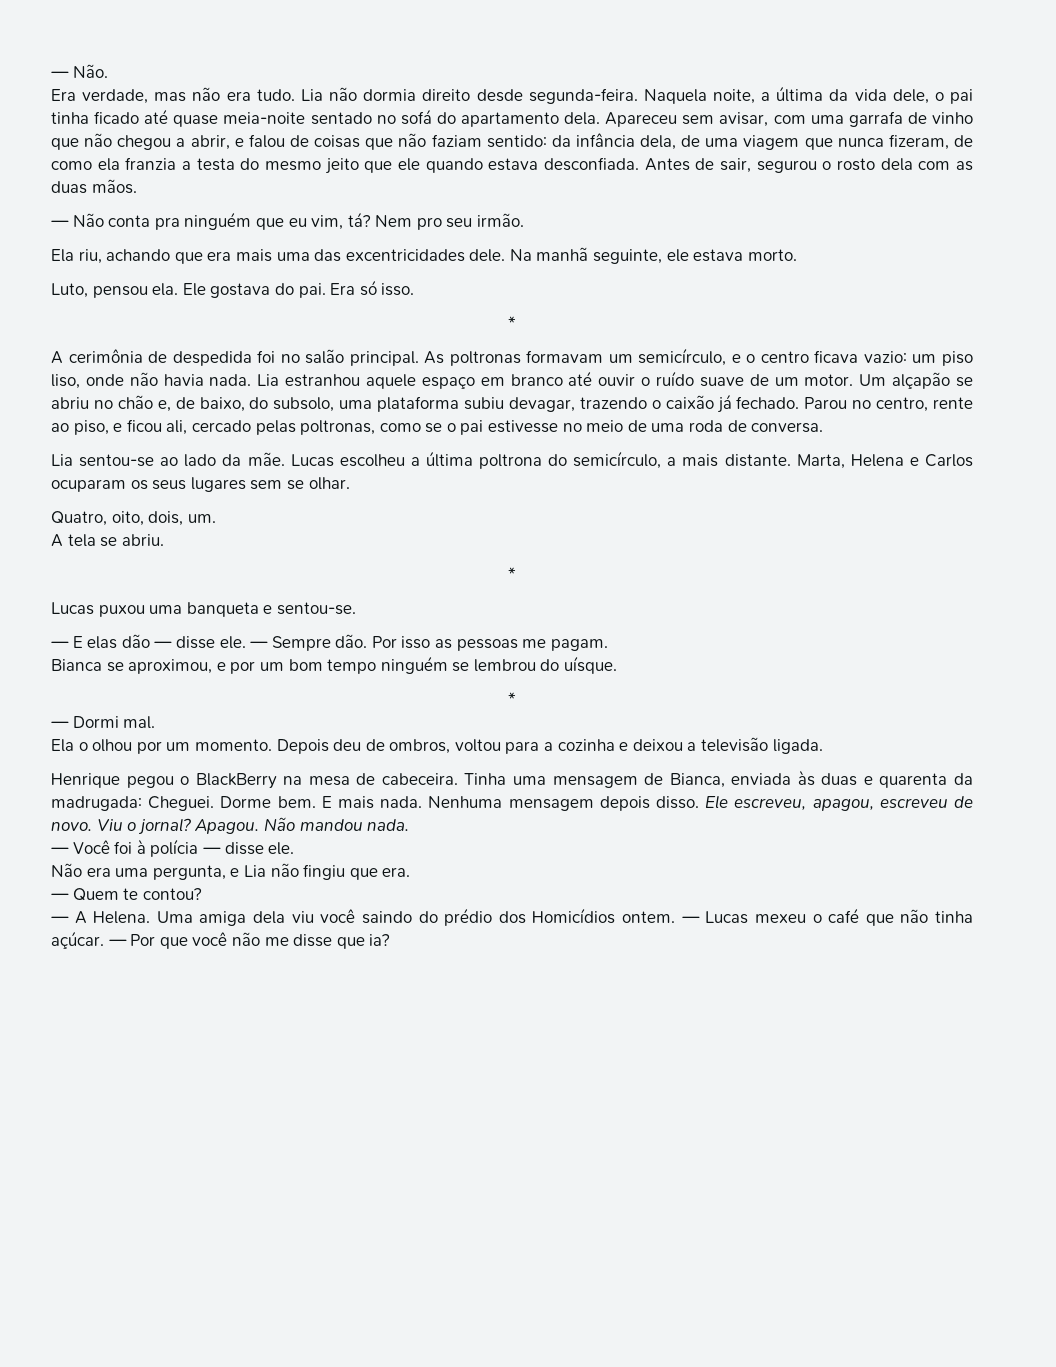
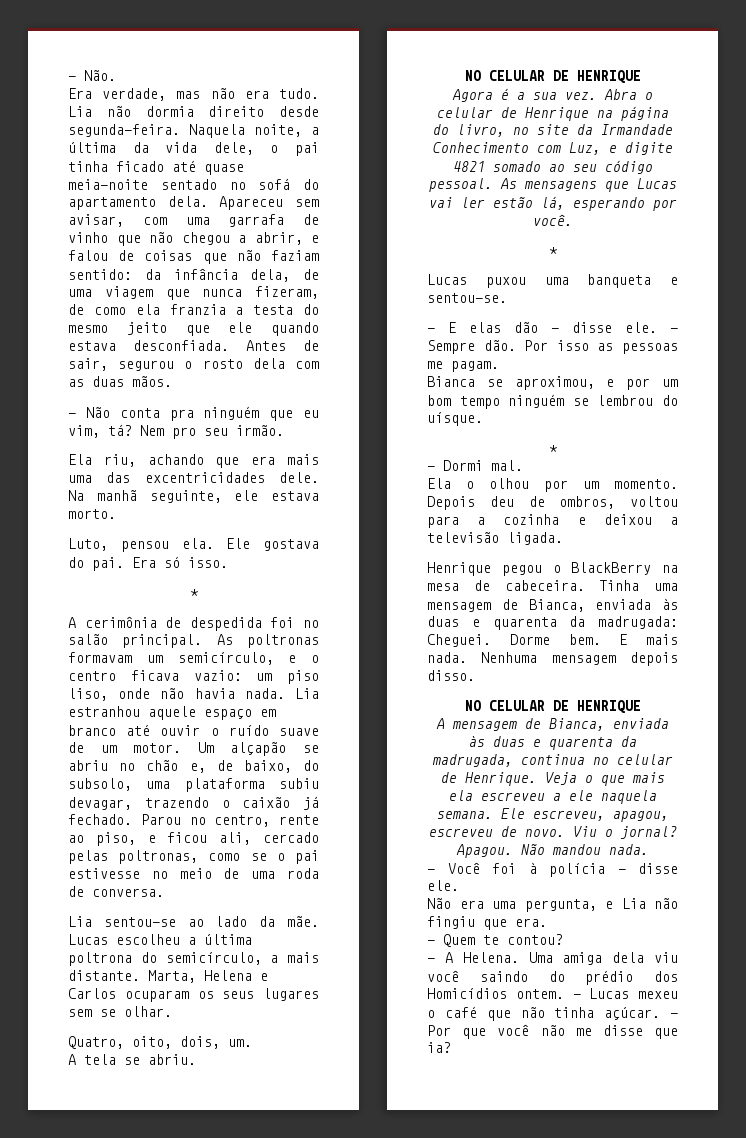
(164, 540) none -> [464,70,641,83] [451,88,653,102] [436,106,669,121] [432,124,673,137] [432,142,673,155] [452,160,653,174] [428,178,677,192] [428,196,677,211] [532,214,573,226] // NO CELULAR DE HENRIQUE // Agora é a sua vez. Abra o celular de Henrique na página do livro, no site da Irmandade Conhecimento com Luz, e digite 4821 somado ao seu código pessoal. As mensagens que Lucas vai ler estão lá, esperando por você.
(699, 802) none -> [464,700,641,713] [435,718,669,731] [468,736,637,750] [431,754,673,767] [440,772,665,786] [448,790,657,804] [436,811,493,819] // NO CELULAR DE HENRIQUE // A mensagem de Bianca, enviada às duas e quarenta da madrugada, continua no celular de Henrique. Veja o que mais ela escreveu a ele naquela semana.

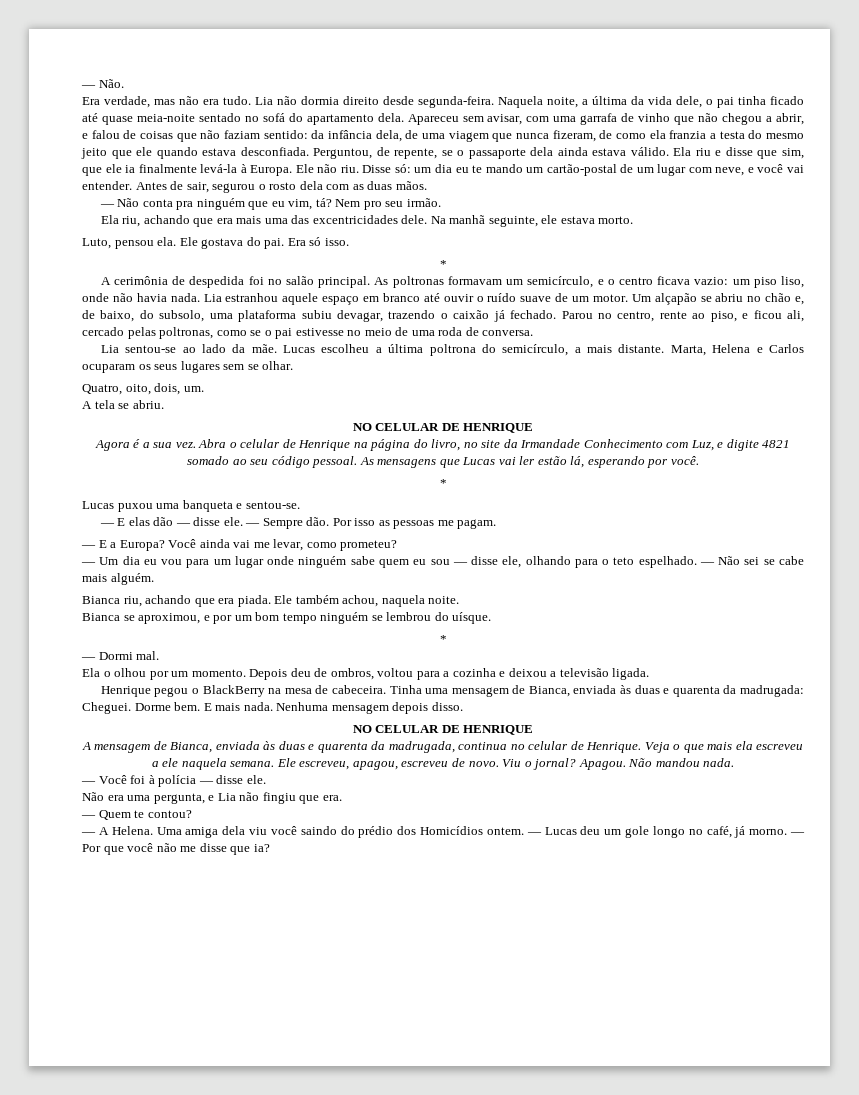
(229, 345) none -> [313,147,804,159] [82,164,805,176] [82,181,132,190] Perguntou, de repente, se o passaporte dela ainda estava válido. Ela riu e disse que sim, que ele ia finalmente levá-la à Europa. Ele não riu. Disse só: um dia eu te mando um cartão-postal de um lugar com neve, e você vai entender.
(499, 366) none -> [81,539,398,551] [81,556,804,568] [82,573,154,585] [82,595,460,607] // — E a Europa? Você ainda vai me levar, como prometeu? // — Um dia eu vou para um lugar onde ninguém sabe quem eu sou — disse ele, olhando para o teto espelhado. — Não sei se cabe mais alguém. // Bianca riu, achando que era piada. Ele também achou, naquela noite.
[638,991,678,999] [427,1006,661,1021] mexeu o café que não tinha açúcar. -> [580,826,788,838] deu um gole longo no café, já morno.

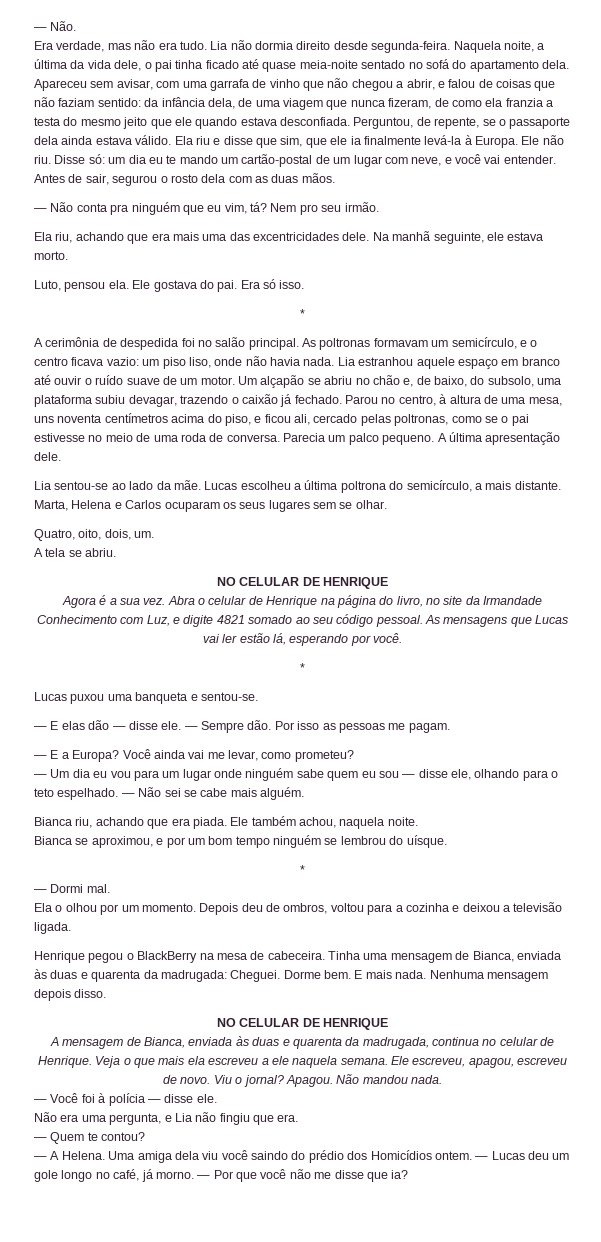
[659,311,706,319] rente ao -> [439,394,562,406] [34,413,222,423] à altura de uma mesa, uns noventa centímetros acima do
(534, 333) none -> [283,432,561,445] [34,452,61,461] Parecia um palco pequeno. A última apresentação dele.

